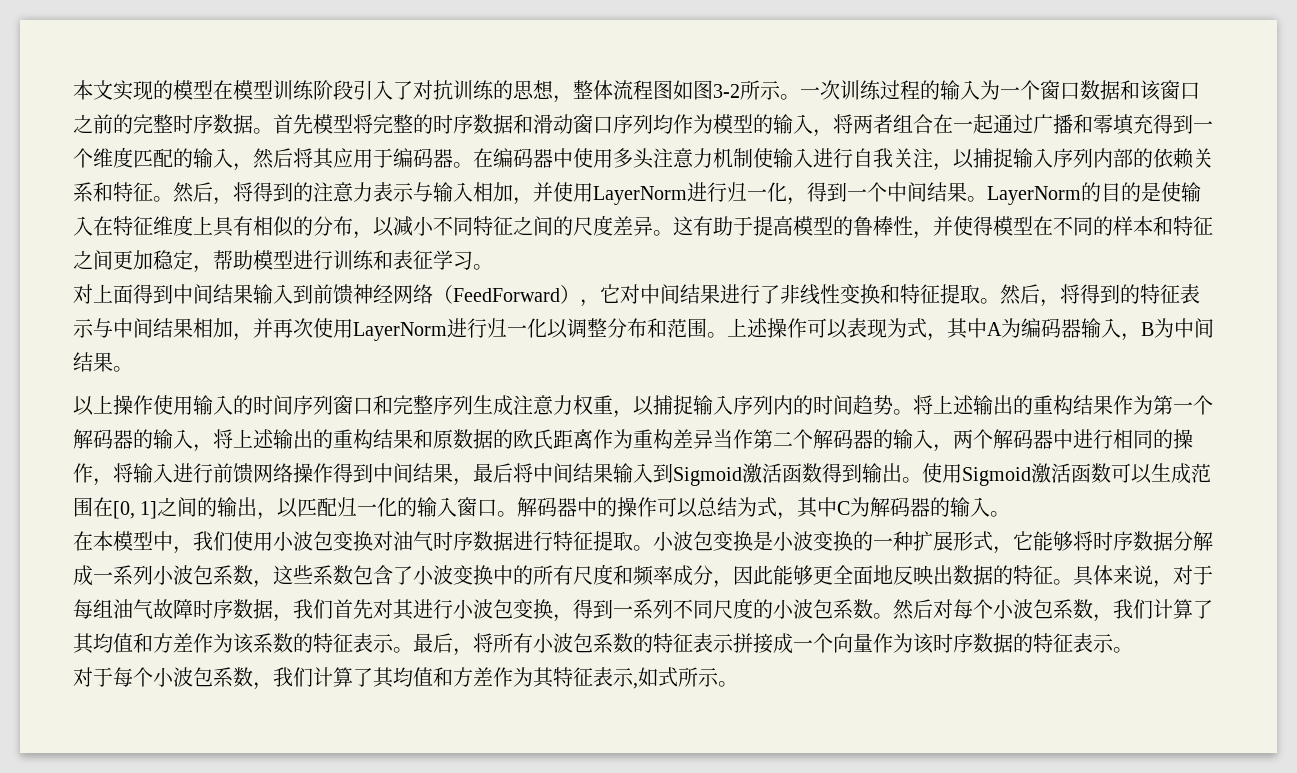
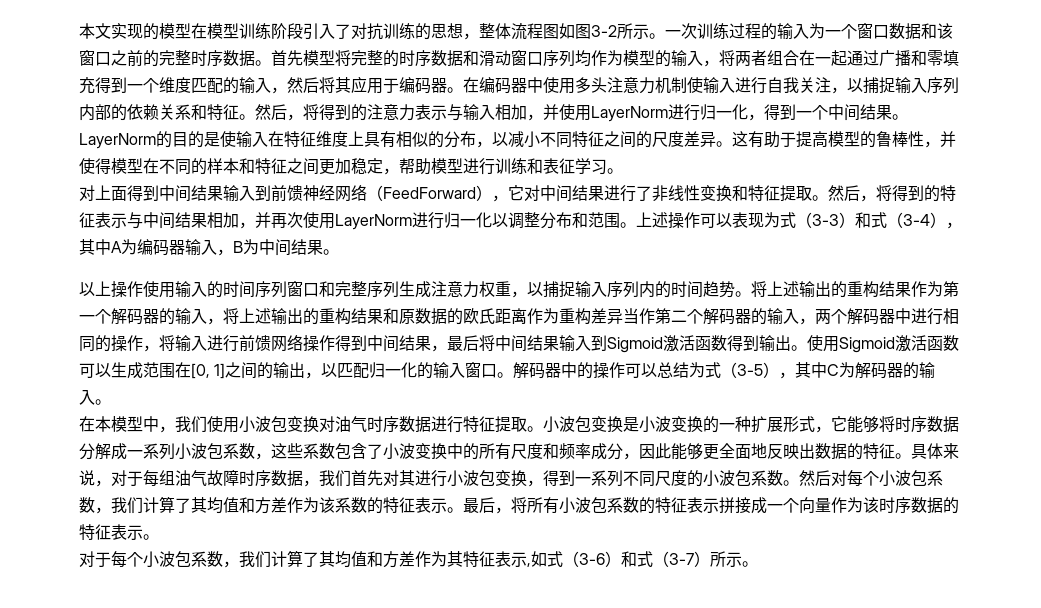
(927, 328) none -> [796,212,946,228] （3-3）和式（3-4）
(778, 507) none -> [721,362,780,378] （3-5）
(678, 677) none -> [563,551,710,567] （3-6）和式（3-7）

